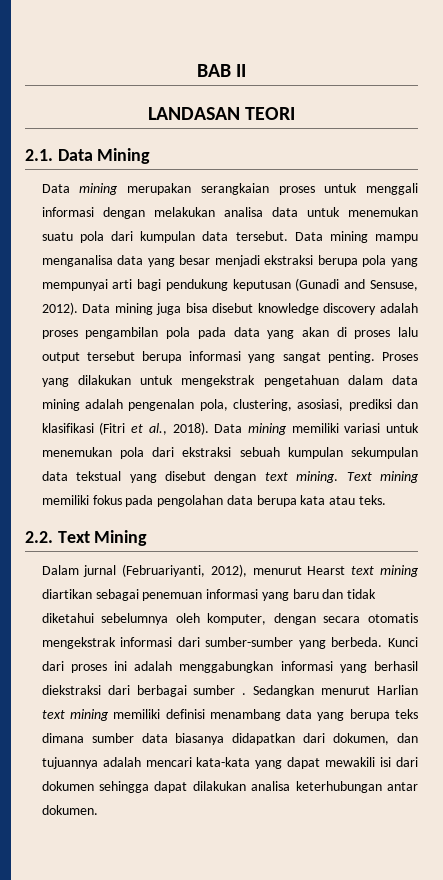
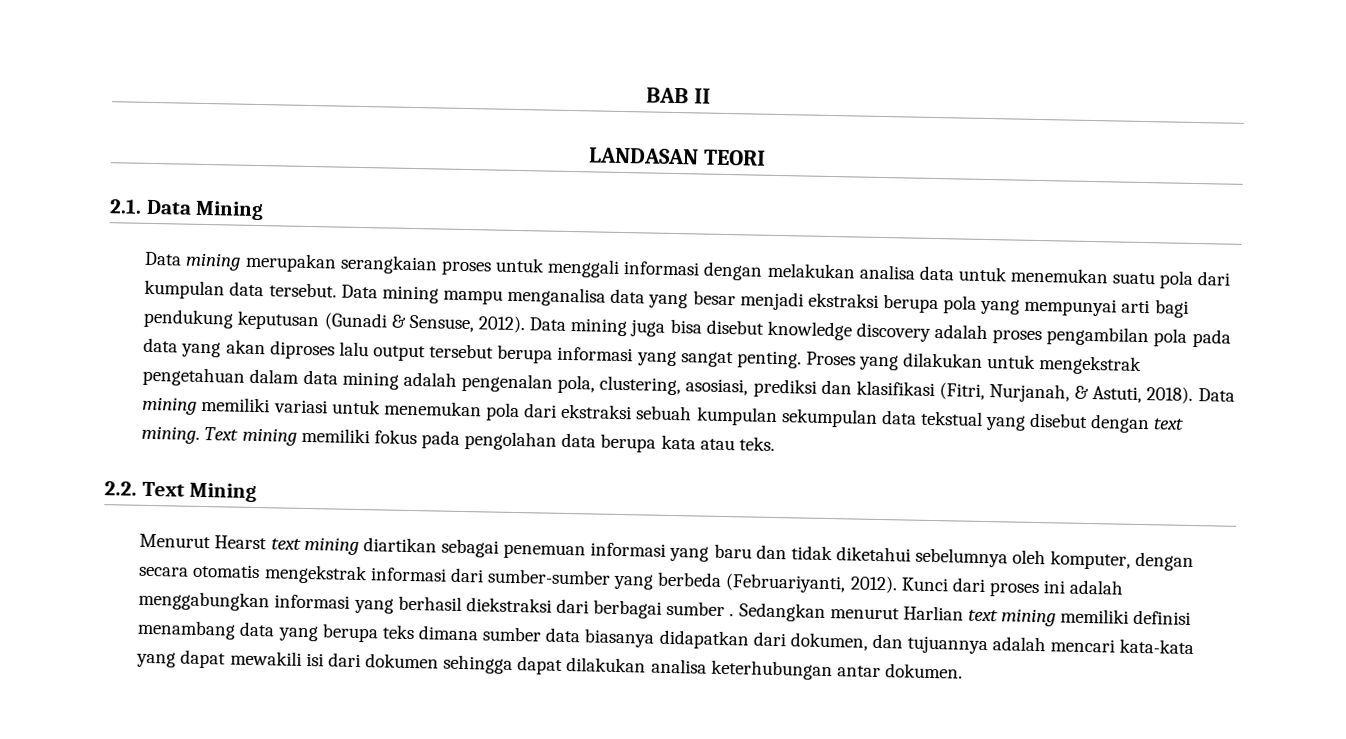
[344,279,366,289] and -> [390,314,406,328] &
[336,327,391,339] di proses -> [269,340,335,360] diproses
[99,422,167,435] (Fitri et al., -> [938,382,1143,404] (Fitri, Nurjanah, & Astuti,
[41,564,302,577] Dalam jurnal (Februariyanti, 2012), menurut -> [139,533,212,549] Menurut
[331,637,383,647] berbeda. -> [657,571,898,594] berbeda (Februariyanti, 2012).

